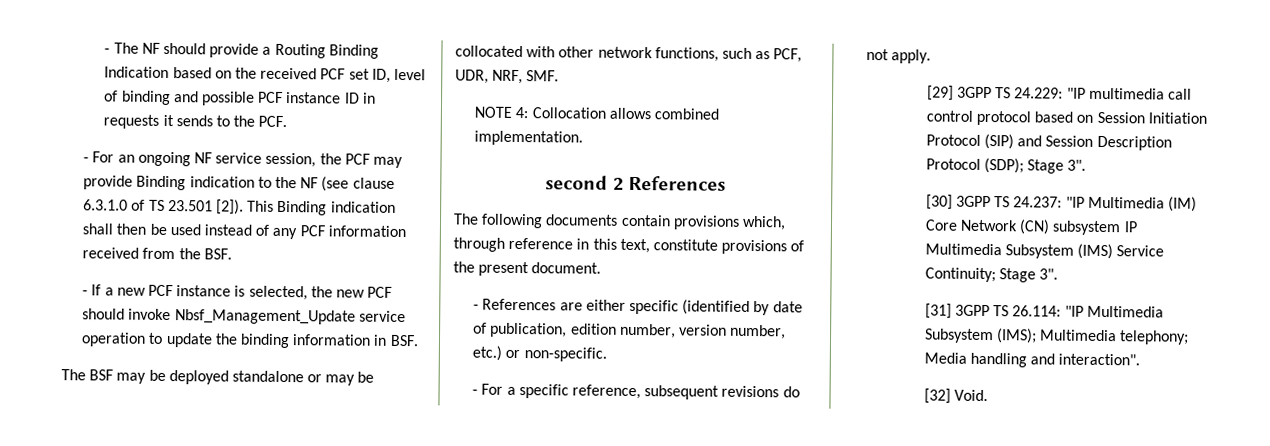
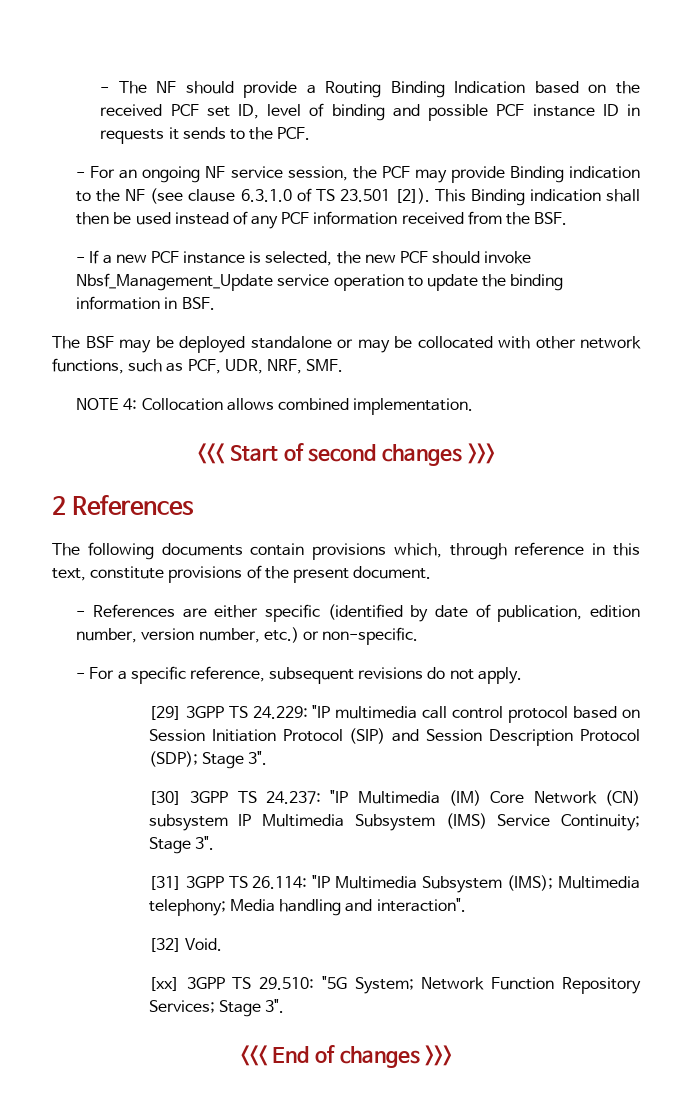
[545,175,609,190] second -> [197,443,495,466] <<< Start of second changes >>> //
(989, 395) none -> [148,976,641,994] [148,999,285,1017] [239,1045,453,1068] // [xx] 3GPP TS 29.510: "5G System; Network Function Repository Services; Stage 3". // <<< End of changes >>>

